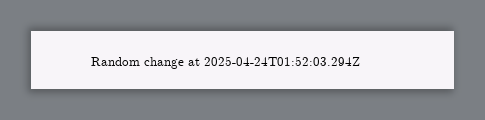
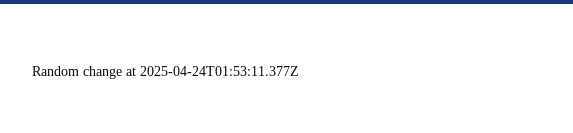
[204,56,360,66] 2025-04-24T01:52:03.294Z -> [140,66,299,76] 2025-04-24T01:53:11.377Z

